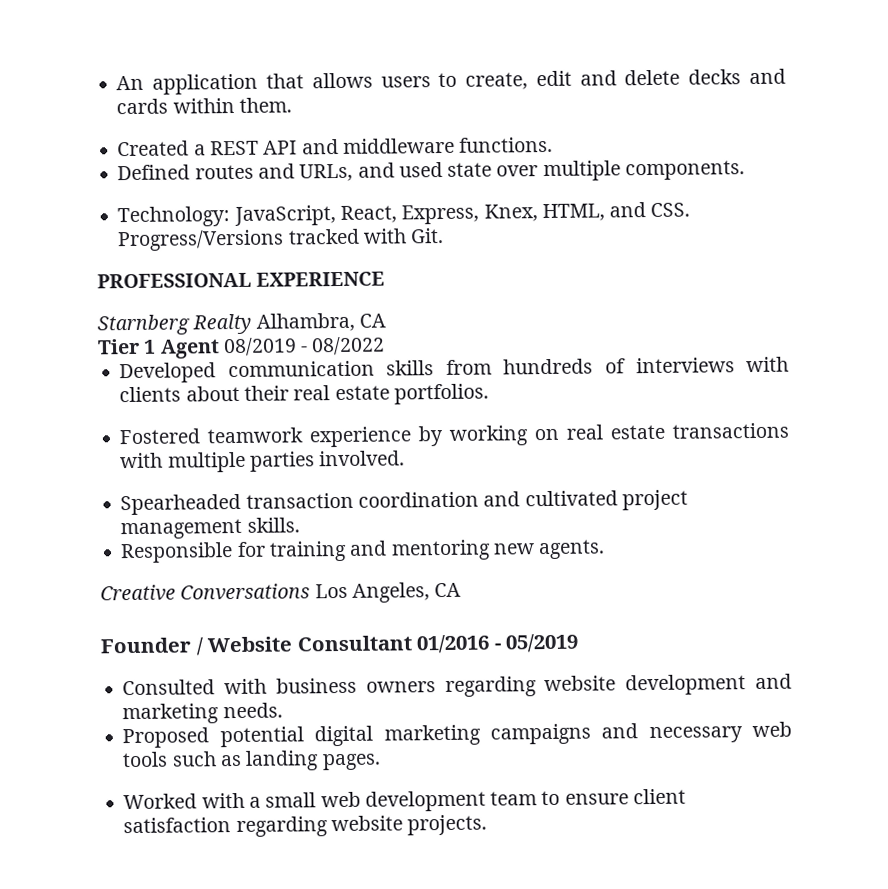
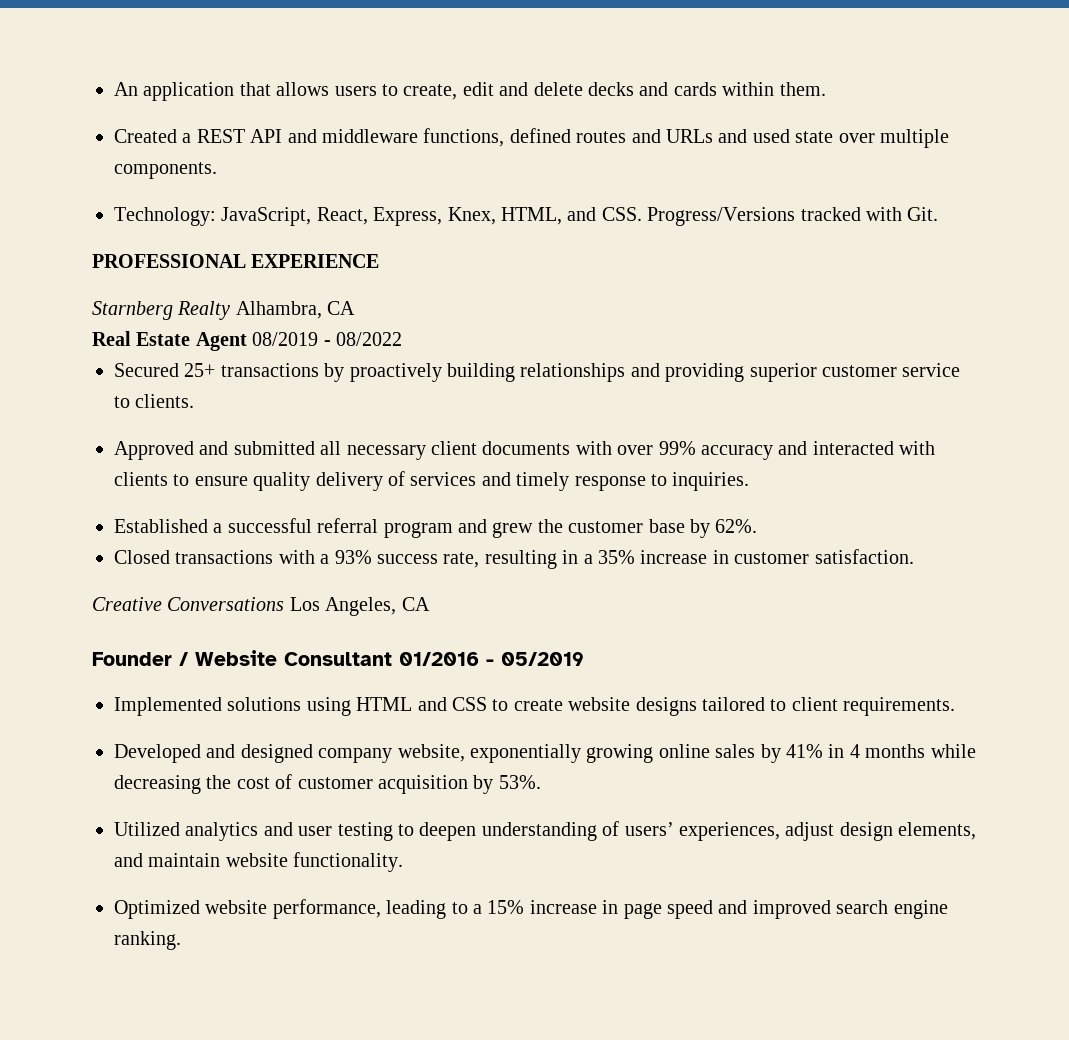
[459,136,554,153] [117,164,191,181] functions. // Defined -> [423,128,571,147] functions, defined
[299,163,354,182] URLs, -> [665,129,713,143] URLs
[97,338,157,355] Tier 1 -> [92,331,191,346] Real Estate
[119,356,789,384] [119,383,489,405] [119,422,790,448] [120,450,406,473] [120,489,688,516] [120,517,300,540] [120,539,606,564] Developed communication skills from hundreds of interviews with clients about their real estate portfolios. // Fostered teamwork experience by working on real estate transactions with multiple parties involved. // Spearheaded transaction coordination and cultivated project management skills. // Responsible for training and mentoring new agents. -> [114,363,961,382] [114,394,195,408] [114,441,936,460] [114,471,750,491] [114,518,758,538] [114,549,914,569] Secured 25+ transactions by proactively building relationships and providing superior customer service to clients. // Approved and submitted all necessary client documents with over 99% accuracy and interacted with clients to ensure quality delivery of services and timely response to inquiries. // Established a successful referral program and grew the customer base by 62%. // Closed transactions with a 93% success rate, resulting in a 35% increase in customer satisfaction.
[122,673,792,698] [122,702,283,725] [122,721,792,749] [122,750,381,771] [123,788,686,812] [123,814,488,838] Consulted with business owners regarding website development and marketing needs. // Proposed potential digital marketing campaigns and necessary web tools such as landing pages. // Worked with a small web development team to ensure client satisfaction regarding website projects. -> [114,697,956,716] [114,744,976,763] [114,774,541,794] [114,821,977,841] [114,852,404,872] [114,899,948,919] [114,931,181,950] Implemented solutions using HTML and CSS to create website designs tailored to client requirements. // Developed and designed company website, exponentially growing online sales by 41% in 4 months while decreasing the cost of customer acquisition by 53%. // Utilized analytics and user testing to deepen understanding of users’ experiences, adjust design elements, and maintain website functionality. // Optimized website performance, leading to a 15% increase in page speed and improved search engine ranking.

